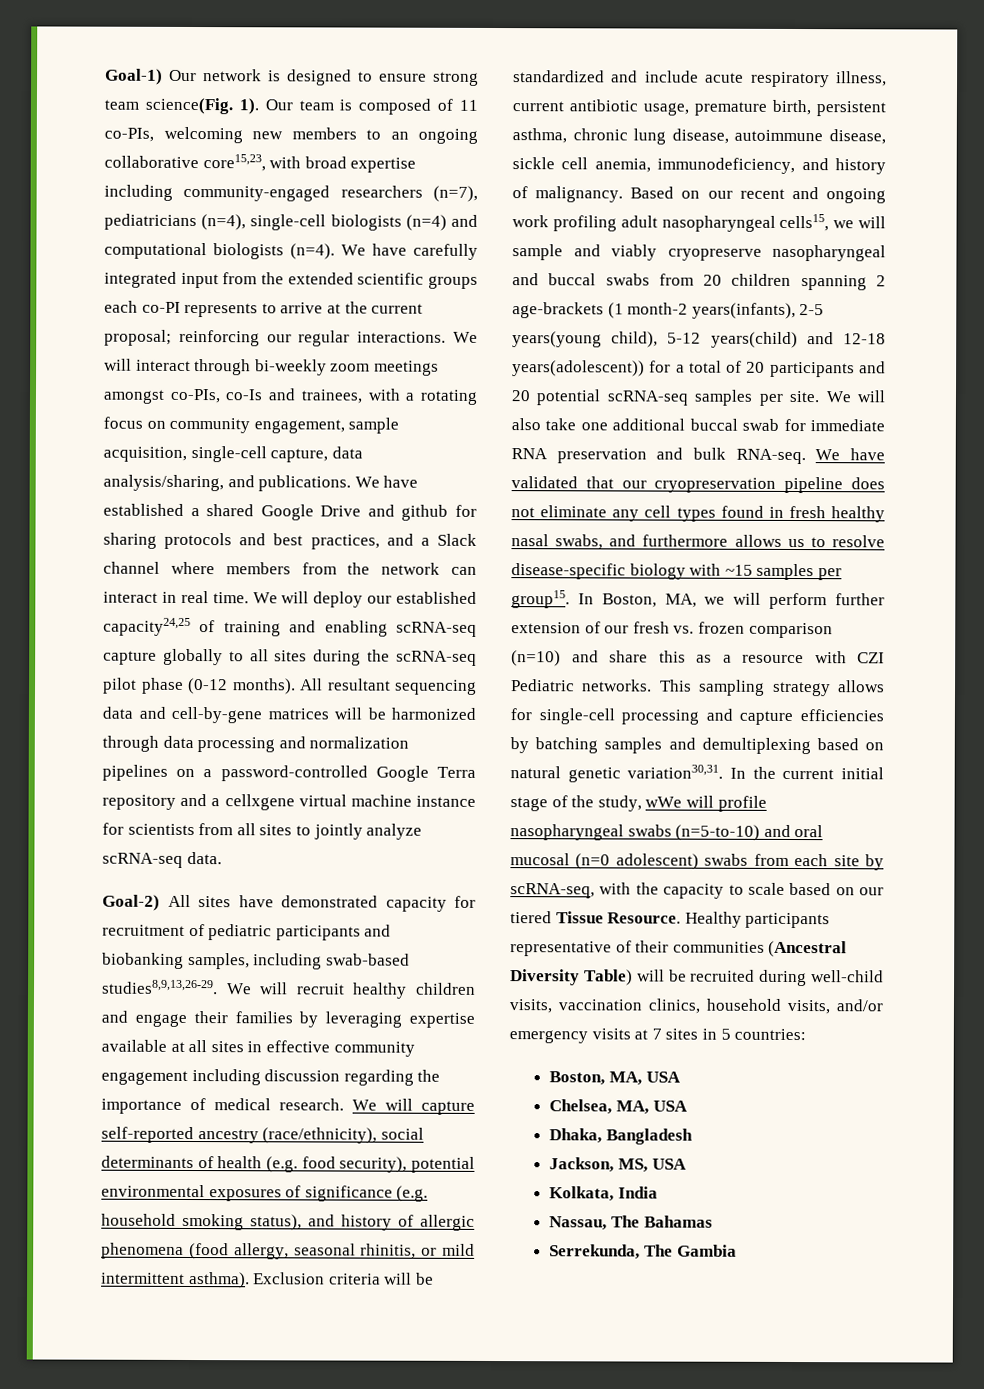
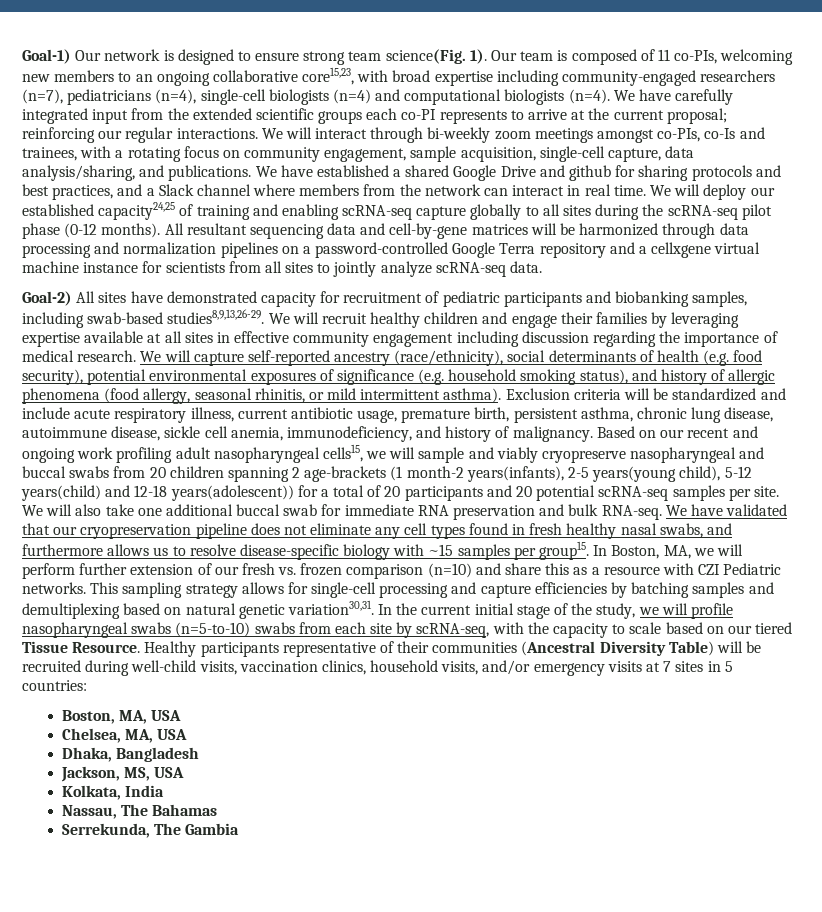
[645,796,683,808] wWe -> [638,607,659,615] we
[763,824,824,838] [510,853,699,870] and oral mucosal (n=0 adolescent) -> (251, 629) none

